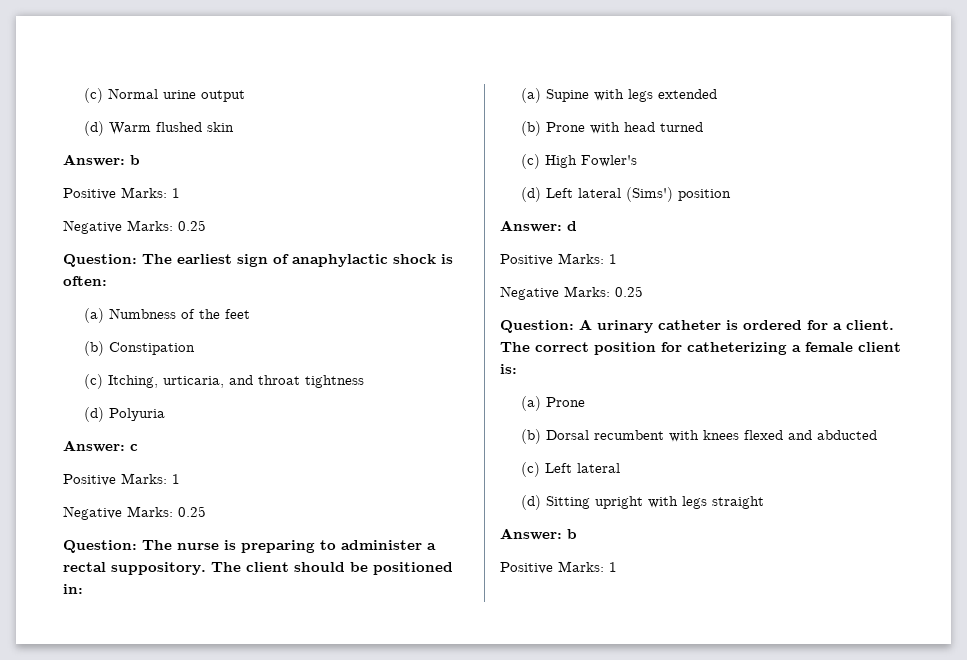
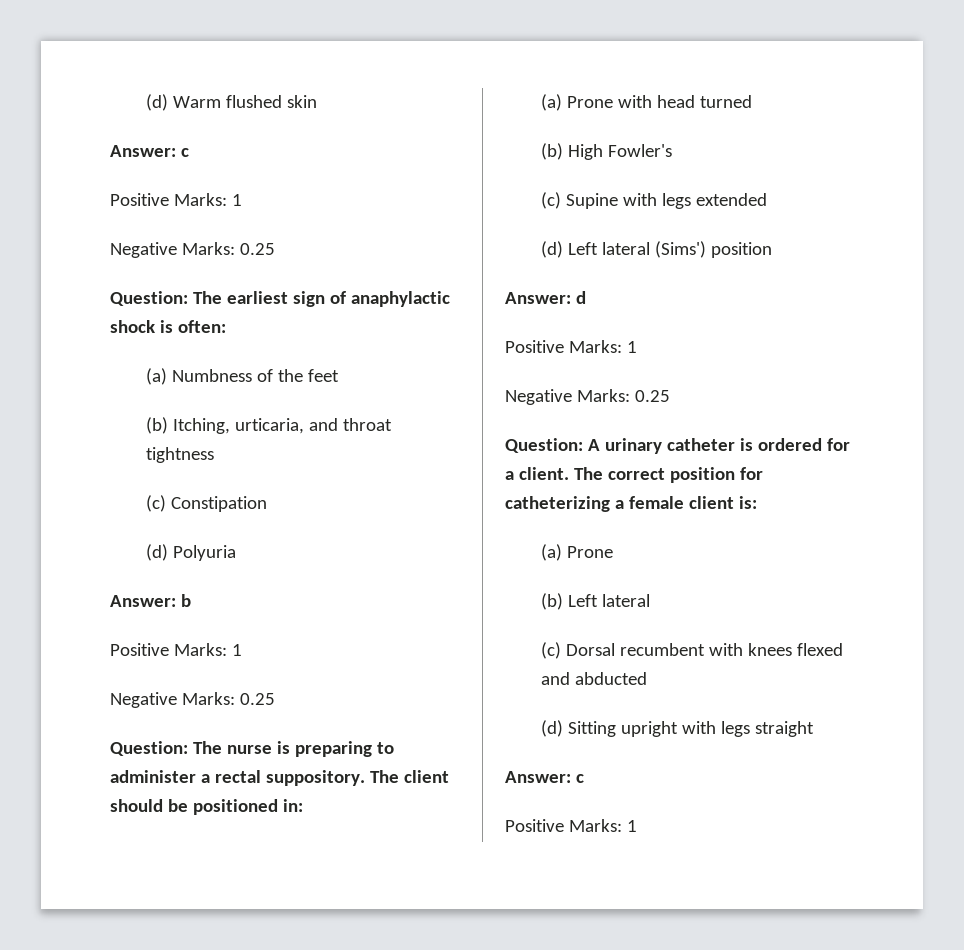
[84,88,246,103] (c) Normal urine output // -> (146, 102) none
[130,155,140,165] b -> [180,148,189,157] c
[109,342,196,355] [84,374,104,389] Constipation // (c) -> (169, 425) none
(365, 381) none -> [146,495,268,512] // (c) Constipation
[130,444,138,451] c -> [180,594,191,607] b
[546,89,718,102] [521,121,542,136] Supine with legs extended // (b) -> (563, 102) none
[521,154,541,169] (c) -> [541,143,564,160] (b)
(638, 161) none -> [541,192,768,209] // (c) Supine with legs extended
(542, 436) none -> [568,594,651,607] [541,642,562,659] Left lateral // (c)
[521,462,621,477] // (c) Left lateral -> (648, 678) none
[567,529,577,539] b -> [575,774,584,783] c

